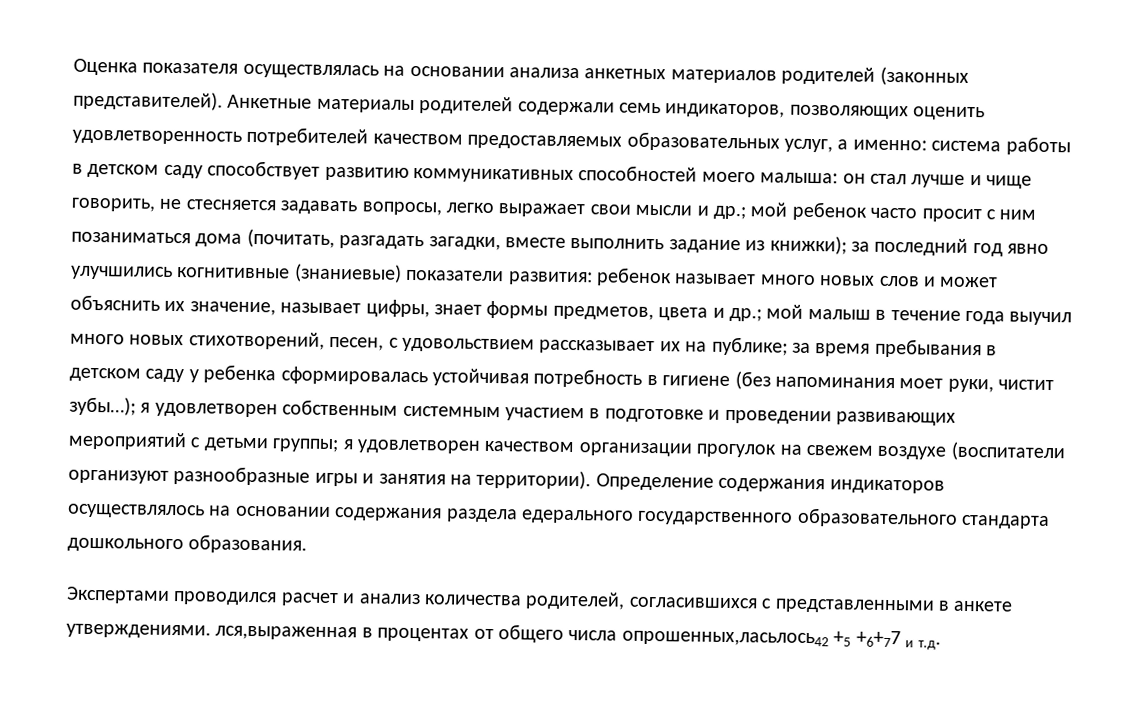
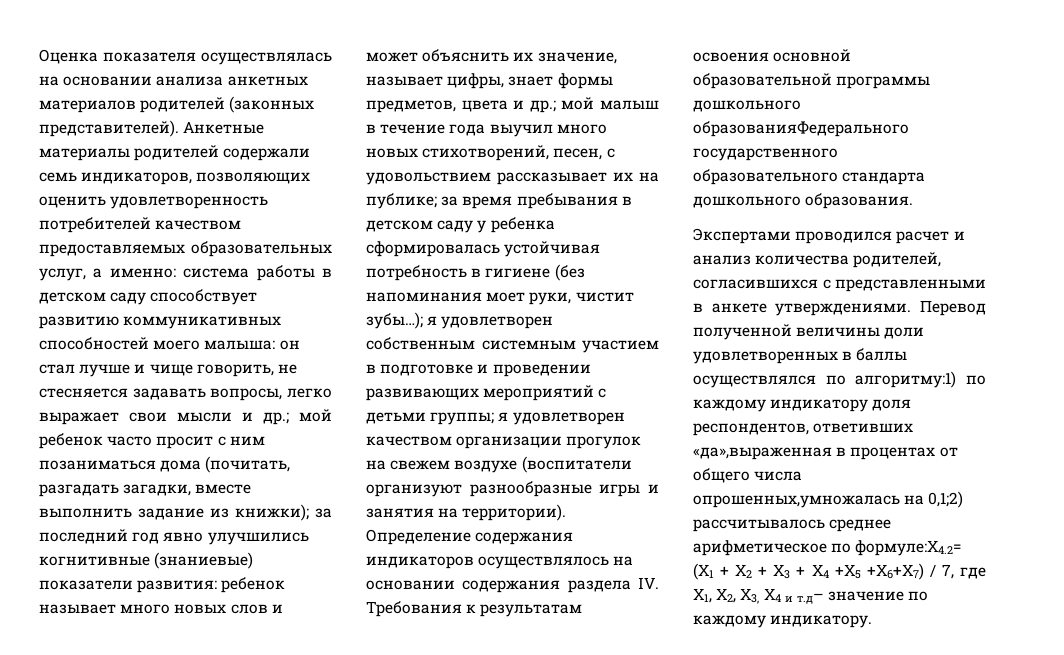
[521,509,634,524] едерального -> [638,577,659,589] [366,601,583,617] [693,49,852,62] [693,73,931,89] [693,100,801,112] [693,121,909,137] IV. Требования к результатам освоения основной образовательной программы дошкольного образованияФедерального
[215,625,358,641] лся,выраженная -> [920,300,986,316] [693,324,925,340] [693,348,908,364] [693,371,986,388] [693,399,912,412] [693,423,914,436] [693,447,832,460] Перевод полученной величины доли удовлетворенных в баллы осуществлялся по алгоритму:1) по каждому индикатору доля респондентов, ответивших «да»,выраженная
[621,630,942,650] опрошенных,ласьлось42 +5 +6+77 и т.д. -> [693,491,964,508] [693,519,892,532] [693,540,963,556] [693,563,986,580] [693,588,929,604] [693,615,873,628] опрошенных,умножалась на 0,1;2) рассчитывалось среднее арифметическое по формуле:Х4.2= (Х1 + Х2 + Х3 + Х4 +Х5 +Х6+Х7) / 7, где Х1, Х2, Х3, Х4 и т.д– значение по каждому индикатору.

